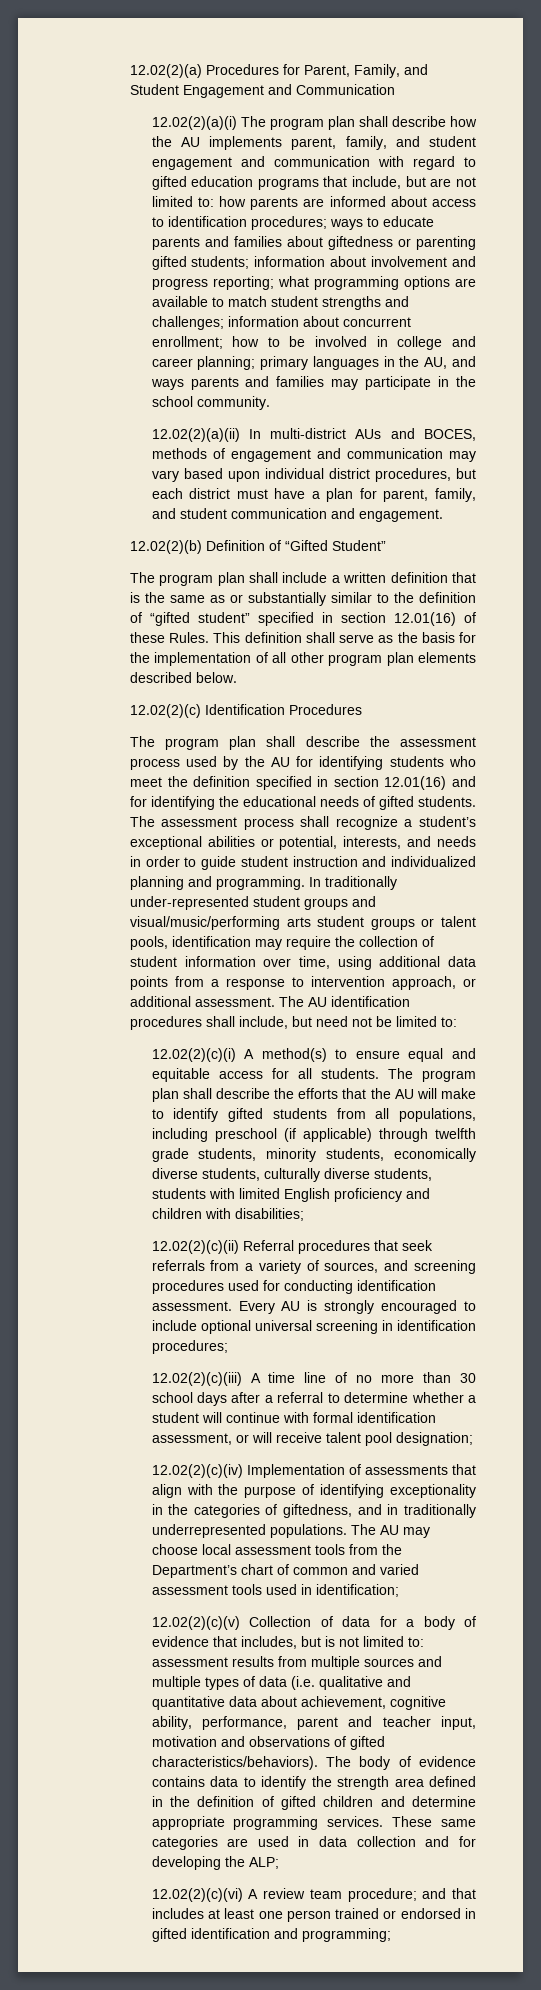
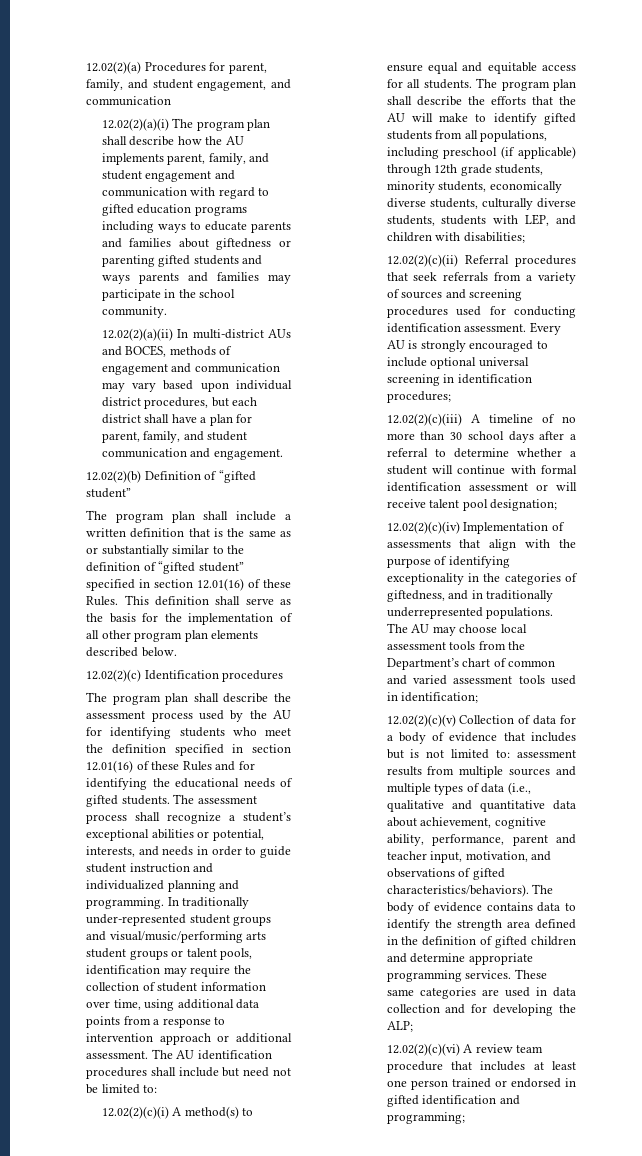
[303,64,428,78] [129,84,395,98] Parent, Family, and Student Engagement and Communication -> [228,63,267,74] [86,79,291,91] [86,96,172,106] parent, family, and student engagement, and communication
[323,176,477,189] [151,196,477,210] [151,216,327,230] that include, but are not limited to: how parents are informed about access to identification procedures; -> [101,221,154,233] including
[191,256,476,269] [151,276,476,290] [151,296,409,310] [151,316,411,330] [151,336,477,350] [151,356,448,370] students; information about involvement and progress reporting; what programming options are available to match student strengths and challenges; information about concurrent enrollment; how to be involved in college and career planning; primary languages in the AU, -> [193,255,239,265] students
[236,489,268,499] must -> [144,414,170,423] shall
[284,540,386,551] “Gifted Student” -> [218,470,256,483] [86,488,132,498] “gifted student”
[288,704,362,715] Procedures -> [222,670,284,682] procedures
(447, 783) none -> [136,761,212,771] of these Rules
[391,976,456,990] approach, -> [159,1033,211,1045] approach
[238,1016,288,1029] include, -> [178,1067,219,1077] include
[434,1128,476,1139] twelfth -> [434,164,458,174] 12th
[238,1188,402,1202] limited English proficiency -> [525,214,550,226] LEP,
[324,1262,379,1273] sources, -> [401,291,443,299] sources
[268,1372,327,1383] time line -> [488,414,533,423] timeline
[151,1433,232,1445] assessment, -> [468,483,528,491] assessment
[240,1636,297,1649] includes, -> [531,732,576,742] includes
[290,1676,315,1690] (i.e. -> [507,782,531,795] (i.e.,
[151,1736,217,1747] motivation -> [465,851,528,862] motivation,
[347,1888,447,1902] procedure; and -> [386,1061,443,1073] procedure

